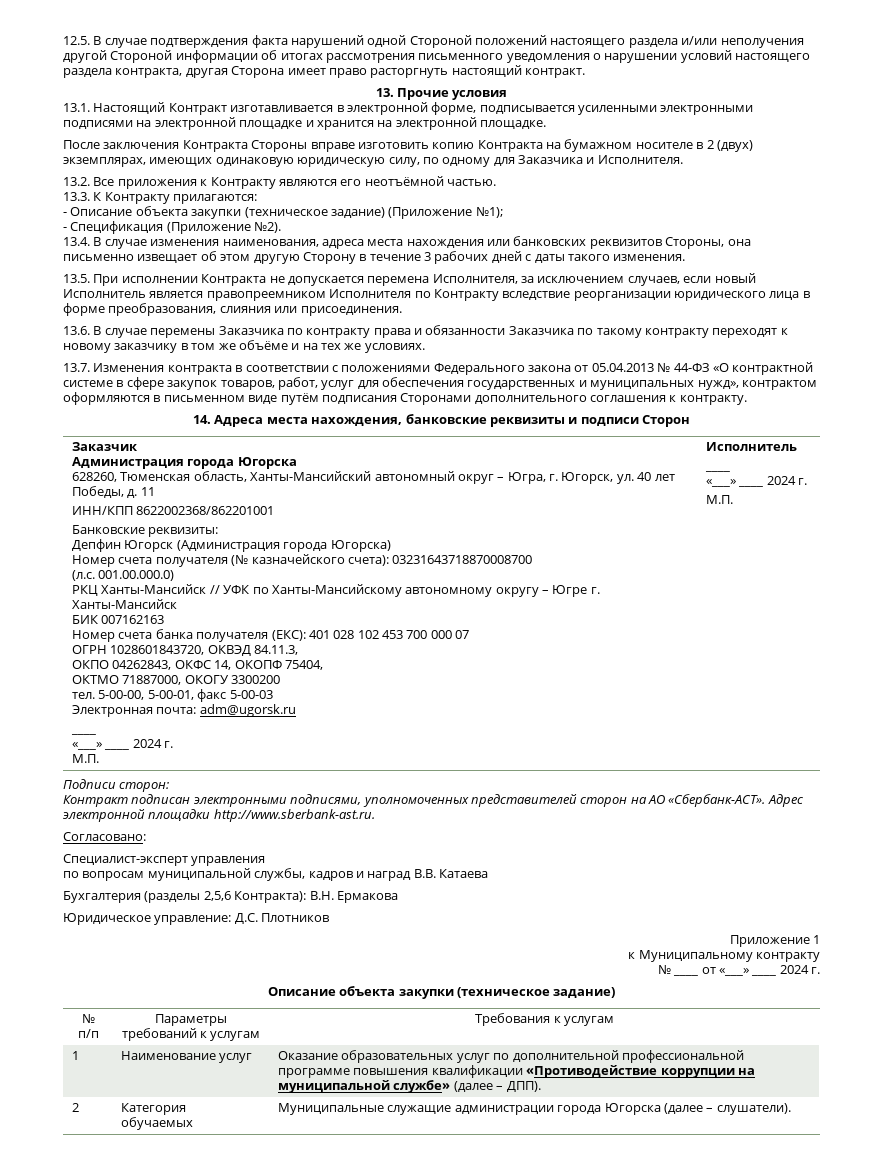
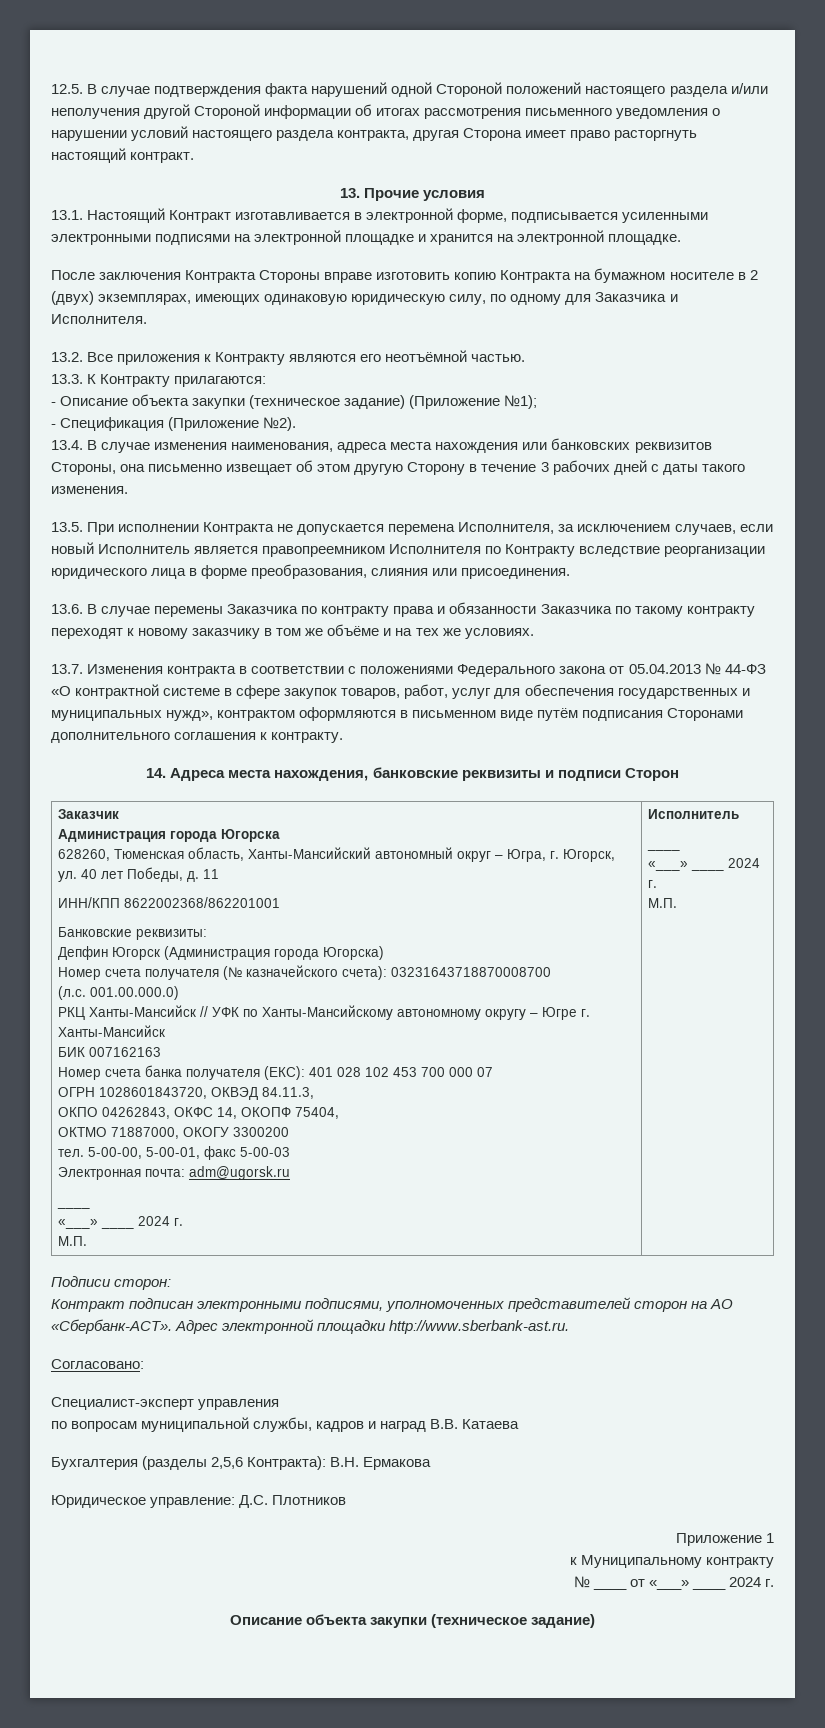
[81,1014,95,1023] [77,1029,99,1038] [155,1014,227,1026] [121,1028,261,1041] [475,1013,614,1026] [72,1051,80,1060] [121,1051,253,1063] [278,1050,744,1063] [278,1065,755,1078] [278,1080,541,1093] [72,1103,80,1112] [121,1103,187,1115] [121,1117,194,1130] [278,1103,791,1115] // № п/п | Параметры требований к услугам | Требования к услугам // 1 | Наименование услуг | Оказание образовательных услуг по дополнительной профессиональной программе повышения квалификации «Противодействие коррупции на муниципальной службе» (далее – ДПП). // 2 | Категория обучаемых | Муниципальные служащие администрации города Югорска (далее – слушатели). -> (596, 1621) none

